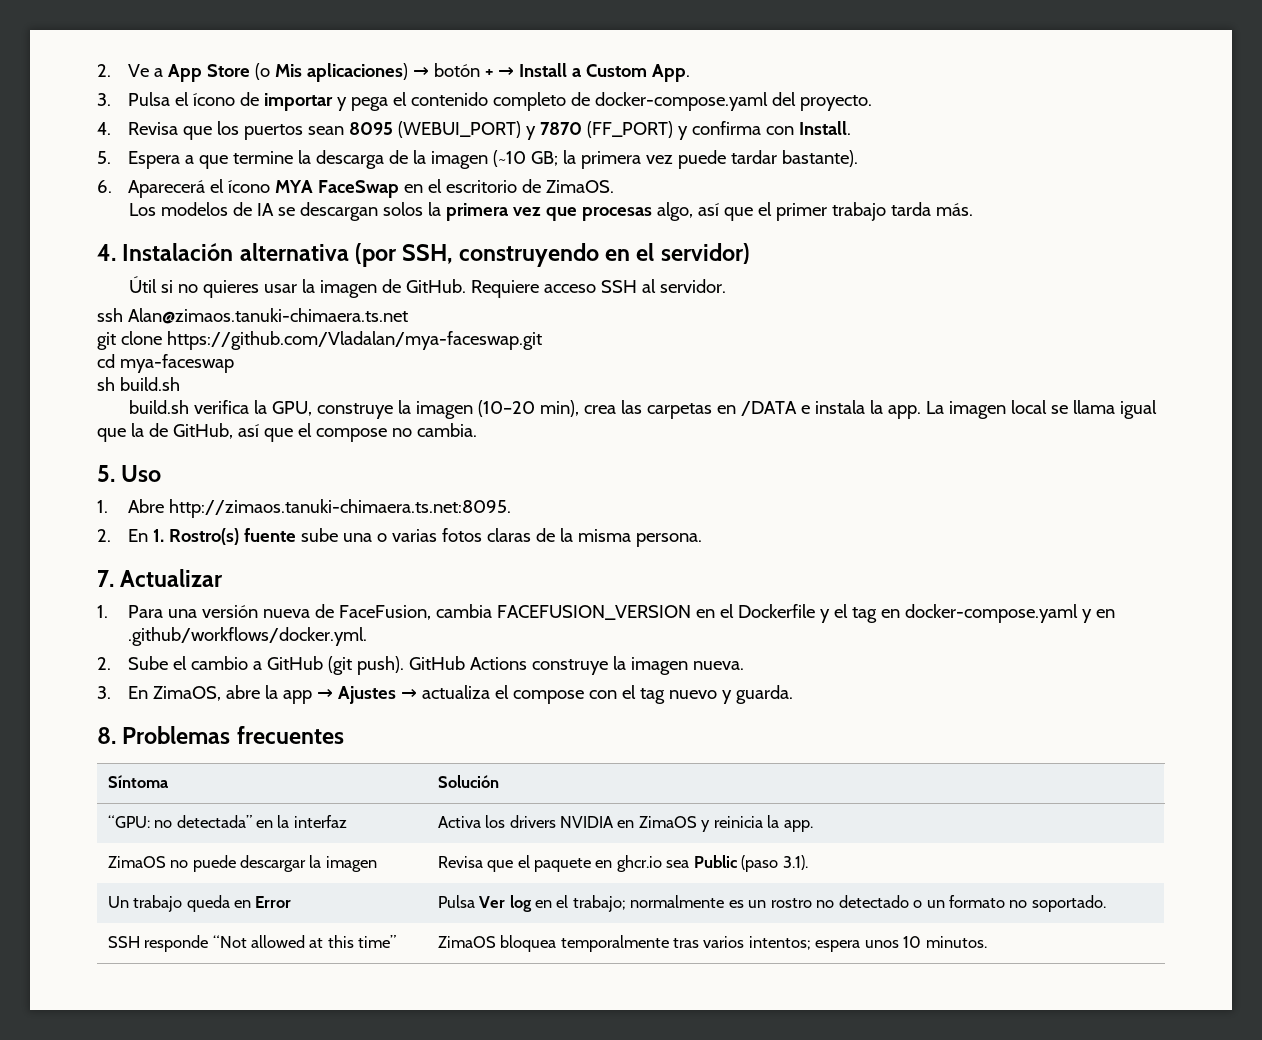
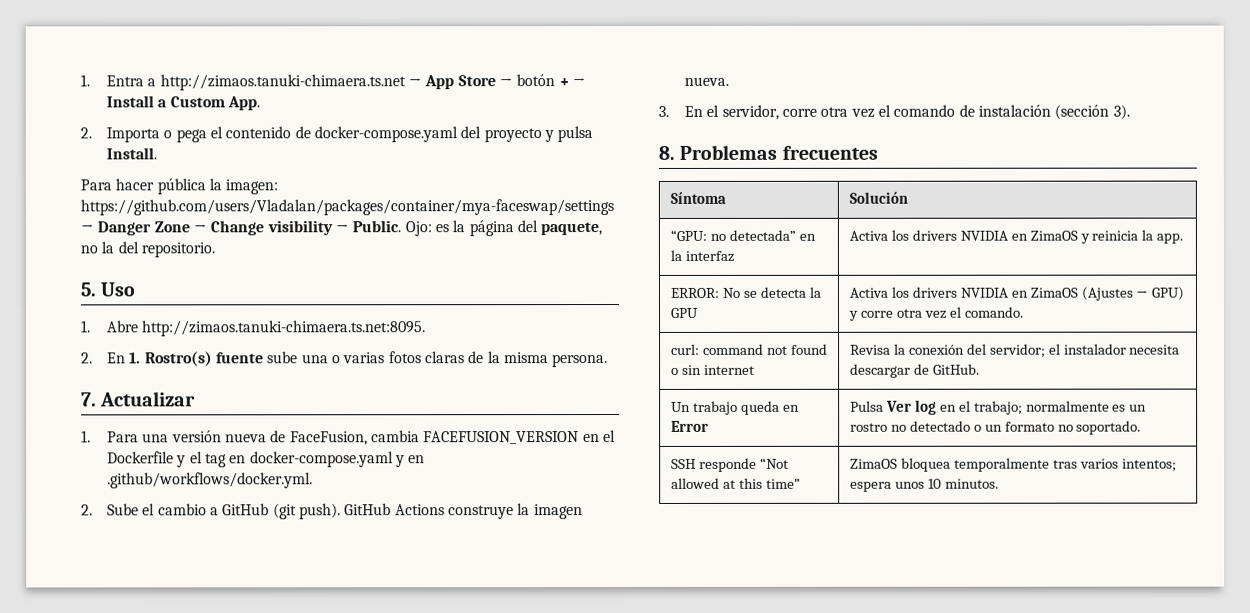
[97,63,408,82] 2. Ve a App Store (o Mis aplicaciones) -> [80,74,496,91] 1. Entra a http://zimaos.tanuki-chimaera.ts.net → App Store
[97,92,347,111] 3. Pulsa el ícono de importar y -> [80,127,173,143] 2. Importa o
[492,92,566,111] completo -> (292, 132) none
[799,95,872,111] [97,121,851,140] [97,150,858,169] [97,179,614,198] [128,202,973,221] [97,243,750,267] [128,276,726,298] [97,308,408,324] [97,331,542,350] [97,354,234,373] [97,377,180,391] [128,400,1157,419] [97,423,477,442] proyecto. // 4. Revisa que los puertos sean 8095 (WEBUI_PORT) y 7870 (FF_PORT) y confirma con Install. // 5. Espera a que termine la descarga de la imagen (~10 GB; la primera vez puede tardar bastante). // 6. Aparecerá el ícono MYA FaceSwap en el escritorio de ZimaOS. // Los modelos de IA se descargan solos la primera vez que procesas algo, así que el primer trabajo tarda más. // 4. Instalación alternativa (por SSH, construyendo en el servidor) // Útil si no quieres usar la imagen de GitHub. Requiere acceso SSH al servidor. // ssh Alan@zimaos.tanuki-chimaera.ts.net // git clone https://github.com/Vladalan/mya-faceswap.git // cd mya-faceswap // sh build.sh // build.sh verifica la GPU, construye la imagen (10–20 min), crea las carpetas en /DATA e instala la app. La imagen local se llama igual que la de GitHub, así que el compose no cambia. -> [483,126,594,143] [106,147,158,160] [80,178,279,195] [80,199,614,216] [80,220,603,237] [80,241,215,258] proyecto y pulsa Install. // Para hacer pública la imagen: https://github.com/users/Vladalan/packages/container/mya-faceswap/settings → Danger Zone → Change visibility → Public. Ojo: es la página del paquete, no la del repositorio.
[152,685,793,704] ZimaOS, abre la app → Ajustes → actualiza el compose con el tag nuevo y guarda. -> [706,104,1130,120] el servidor, corre otra vez el comando de instalación (sección 3).
[107,855,377,872] [437,855,808,872] ZimaOS no puede descargar la imagen | Revisa que el paquete en ghcr.io sea Public (paso 3.1). -> [670,286,821,298] [671,307,700,318] [849,286,1185,301] [849,306,1024,321] [671,343,828,355] [671,364,755,375] [850,343,1181,358] [850,363,980,378] ERROR: No se detecta la GPU | Activa los drivers NVIDIA en ZimaOS (Ajustes → GPU) y corre otra vez el comando. // curl: command not found o sin internet | Revisa la conexión del servidor; el instalador necesita descargar de GitHub.

